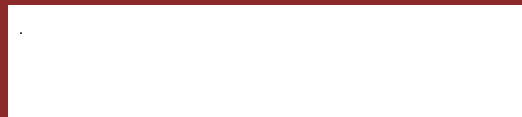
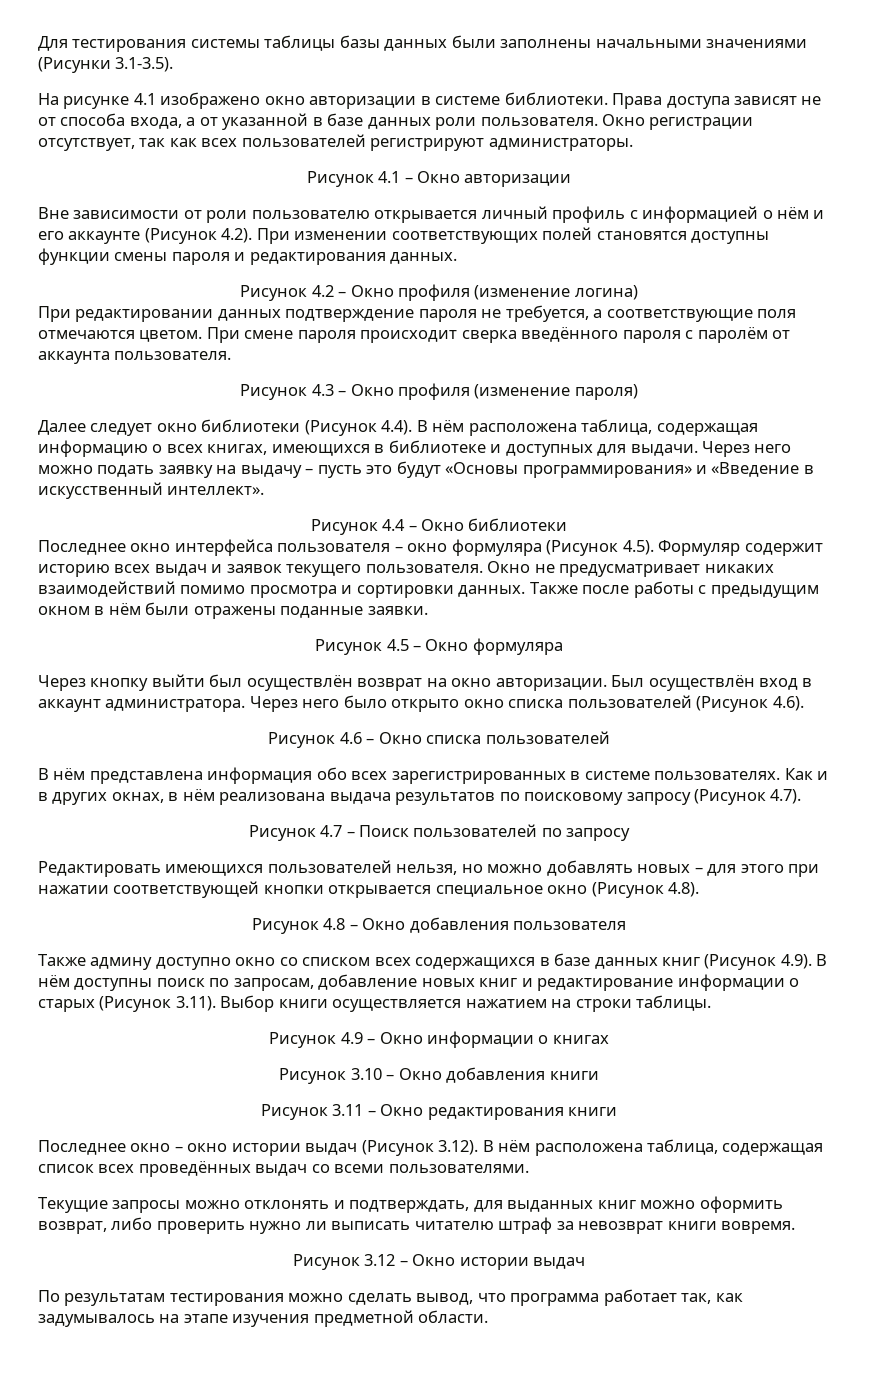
[19,32,23,34] . -> [38,35,808,52] [38,57,174,73] [38,92,822,109] [38,113,754,130] [38,134,633,151] [306,171,572,187] [38,206,825,223] [38,227,770,244] [38,248,458,265] [240,284,638,301] [38,305,797,322] [38,326,791,343] [38,351,232,364] [240,383,638,400] [38,419,758,436] [38,440,792,457] [38,461,814,478] [38,482,265,499] [310,518,568,535] [38,539,823,556] [38,561,774,577] [38,581,819,598] [38,602,428,619] [315,638,563,655] [38,674,813,691] [38,695,804,712] [268,731,610,748] [38,767,829,784] [38,788,802,805] [248,824,631,841] [38,860,820,877] [38,881,700,898] [251,917,627,934] [38,953,828,970] [38,974,800,991] [38,995,712,1012] [269,1031,609,1048] [279,1067,599,1084] [260,1104,618,1120] [38,1139,824,1156] [38,1160,529,1177] [38,1196,783,1213] [38,1217,796,1234] [292,1254,586,1270] [38,1289,743,1306] [38,1310,489,1327] Для тестирования системы таблицы базы данных были заполнены начальными значениями (Рисунки 3.1-3.5). // На рисунке 4.1 изображено окно авторизации в системе библиотеки. Права доступа зависят не от способа входа, а от указанной в базе данных роли пользователя. Окно регистрации отсутствует, так как всех пользователей регистрируют администраторы. // Рисунок 4.1 – Окно авторизации // Вне зависимости от роли пользователю открывается личный профиль с информацией о нём и его аккаунте (Рисунок 4.2). При изменении соответствующих полей становятся доступны функции смены пароля и редактирования данных. // Рисунок 4.2 – Окно профиля (изменение логина) // При редактировании данных подтверждение пароля не требуется, а соответствующие поля отмечаются цветом. При смене пароля происходит сверка введённого пароля с паролём от аккаунта пользователя. // Рисунок 4.3 – Окно профиля (изменение пароля) // Далее следует окно библиотеки (Рисунок 4.4). В нём расположена таблица, содержащая информацию о всех книгах, имеющихся в библиотеке и доступных для выдачи. Через него можно подать заявку на выдачу – пусть это будут «Основы программирования» и «Введение в искусственный интеллект». // Рисунок 4.4 – Окно библиотеки // Последнее окно интерфейса пользователя – окно формуляра (Рисунок 4.5). Формуляр содержит историю всех выдач и заявок текущего пользователя. Окно не предусматривает никаких взаимодействий помимо просмотра и сортировки данных. Также после работы с предыдущим окном в нём были отражены поданные заявки. // Рисунок 4.5 – Окно формуляра // Через кнопку выйти был осуществлён возврат на окно авторизации. Был осуществлён вход в аккаунт администратора. Через него было открыто окно списка пользователей (Рисунок 4.6). // Рисунок 4.6 – Окно списка пользователей // В нём представлена информация обо всех зарегистрированных в системе пользователях. Как и в других окнах, в нём реализована выдача результатов по поисковому запросу (Рисунок 4.7). // Рисунок 4.7 – Поиск пользователей по запросу // Редактировать имеющихся пользователей нельзя, но можно добавлять новых – для этого при нажатии соответствующей кнопки открывается специальное окно (Рисунок 4.8). // Рисунок 4.8 – Окно добавления пользователя // Также админу доступно окно со списком всех содержащихся в базе данных книг (Рисунок 4.9). В нём доступны поиск по запросам, добавление новых книг и редактирование информации о старых (Рисунок 3.11). Выбор книги осуществляется нажатием на строки таблицы. // Рисунок 4.9 – Окно информации о книгах // Рисунок 3.10 – Окно добавления книги // Рисунок 3.11 – Окно редактирования книги // Последнее окно – окно истории выдач (Рисунок 3.12). В нём расположена таблица, содержащая список всех проведённых выдач со всеми пользователями. // Текущие запросы можно отклонять и подтверждать, для выданных книг можно оформить возврат, либо проверить нужно ли выписать читателю штраф за невозврат книги вовремя. // Рисунок 3.12 – Окно истории выдач // По результатам тестирования можно сделать вывод, что программа работает так, как задумывалось на этапе изучения предметной области.

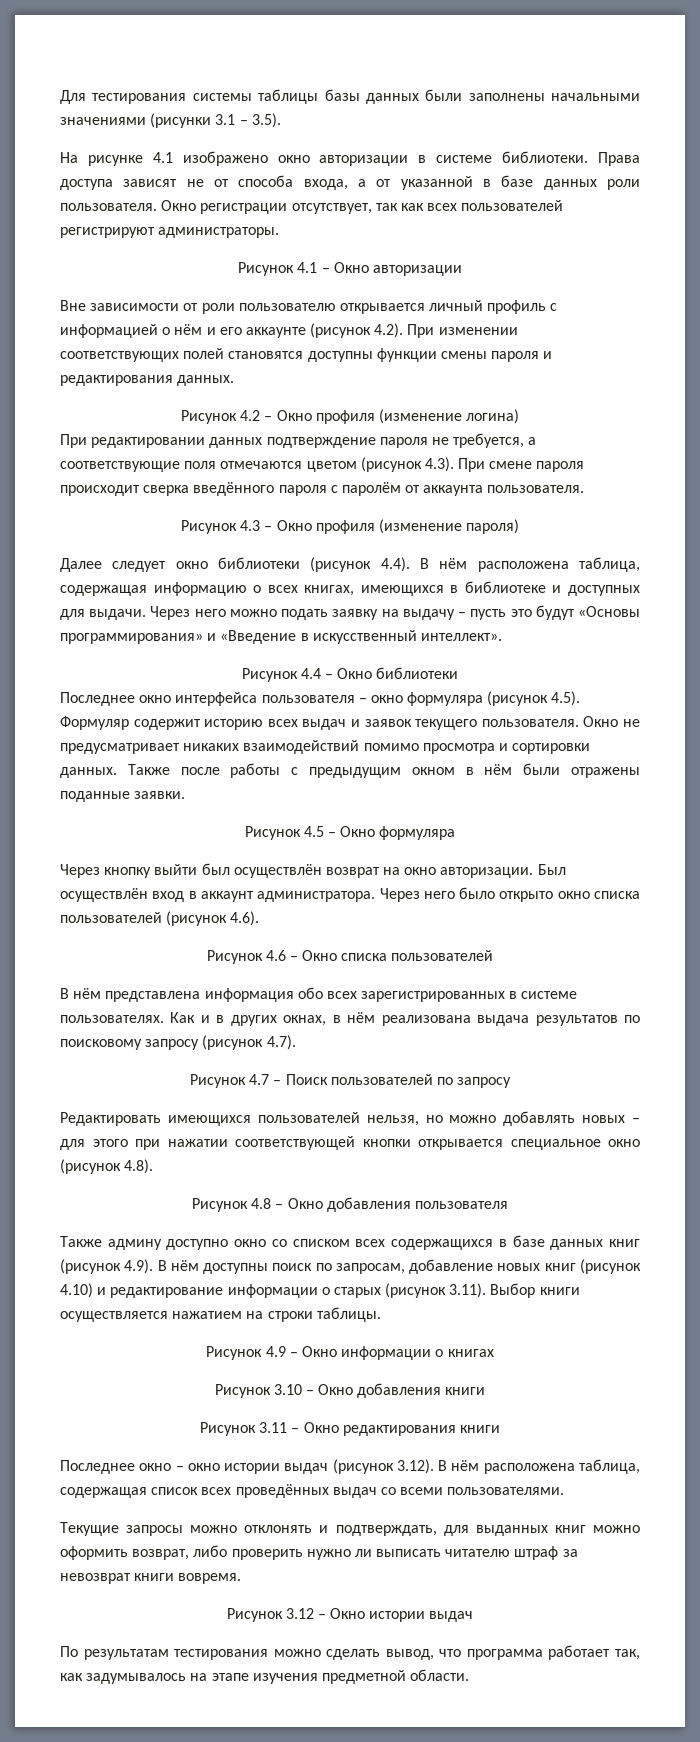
[38,57,174,73] (Рисунки 3.1-3.5). -> [150,113,281,128] (рисунки 3.1 – 3.5).
[144,228,217,244] (Рисунок -> [310,323,372,338] (рисунок
[139,330,203,342] цветом. -> [306,457,454,472] цветом (рисунок 4.3).
[304,420,377,436] (Рисунок -> [310,557,372,572] (рисунок
[546,540,619,556] (Рисунок -> [487,691,549,706] (рисунок
[696,696,769,712] (Рисунок -> [166,911,228,926] (рисунок
[694,789,767,805] (Рисунок -> [202,1035,264,1050] (рисунок
[591,882,664,898] (Рисунок -> [60,1159,121,1174] (рисунок
[704,954,777,970] (Рисунок -> [60,1259,121,1274] (рисунок
(518, 982) none -> [580,1259,641,1274] [60,1283,93,1298] (рисунок 4.10)
[99,996,172,1012] (Рисунок -> [385,1283,447,1298] (рисунок
[361,1140,434,1156] (Рисунок -> [332,1459,394,1474] (рисунок

